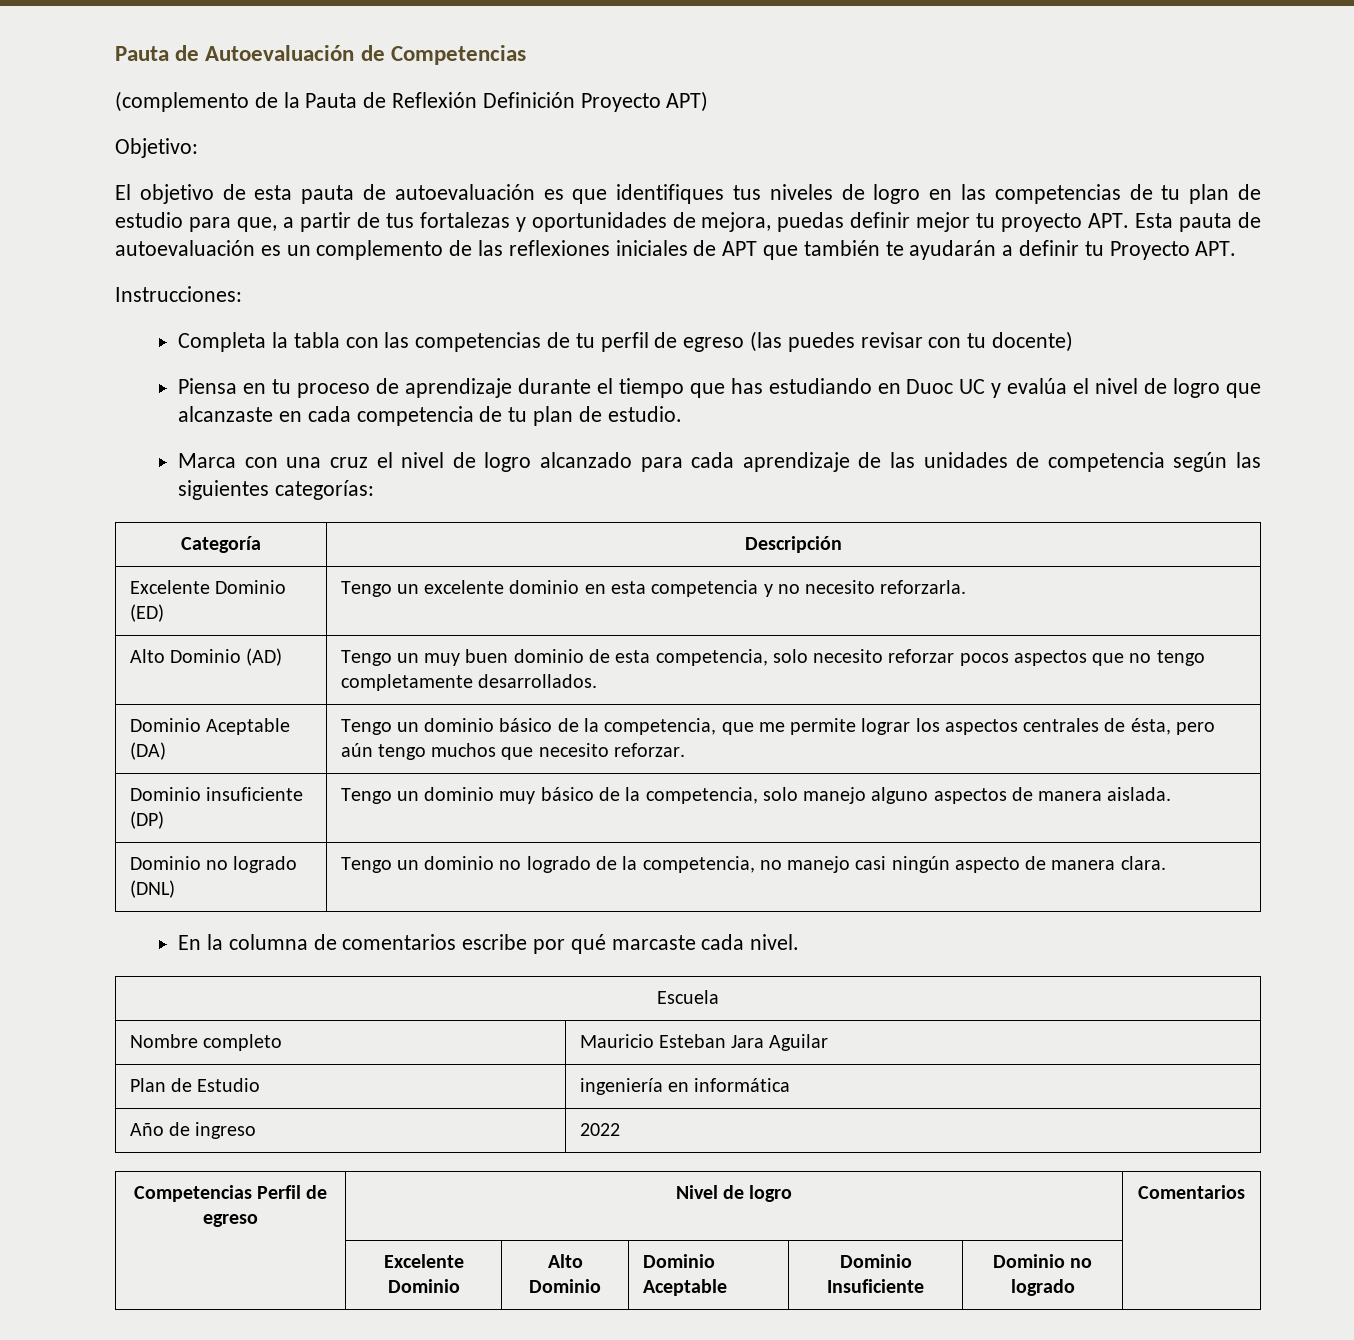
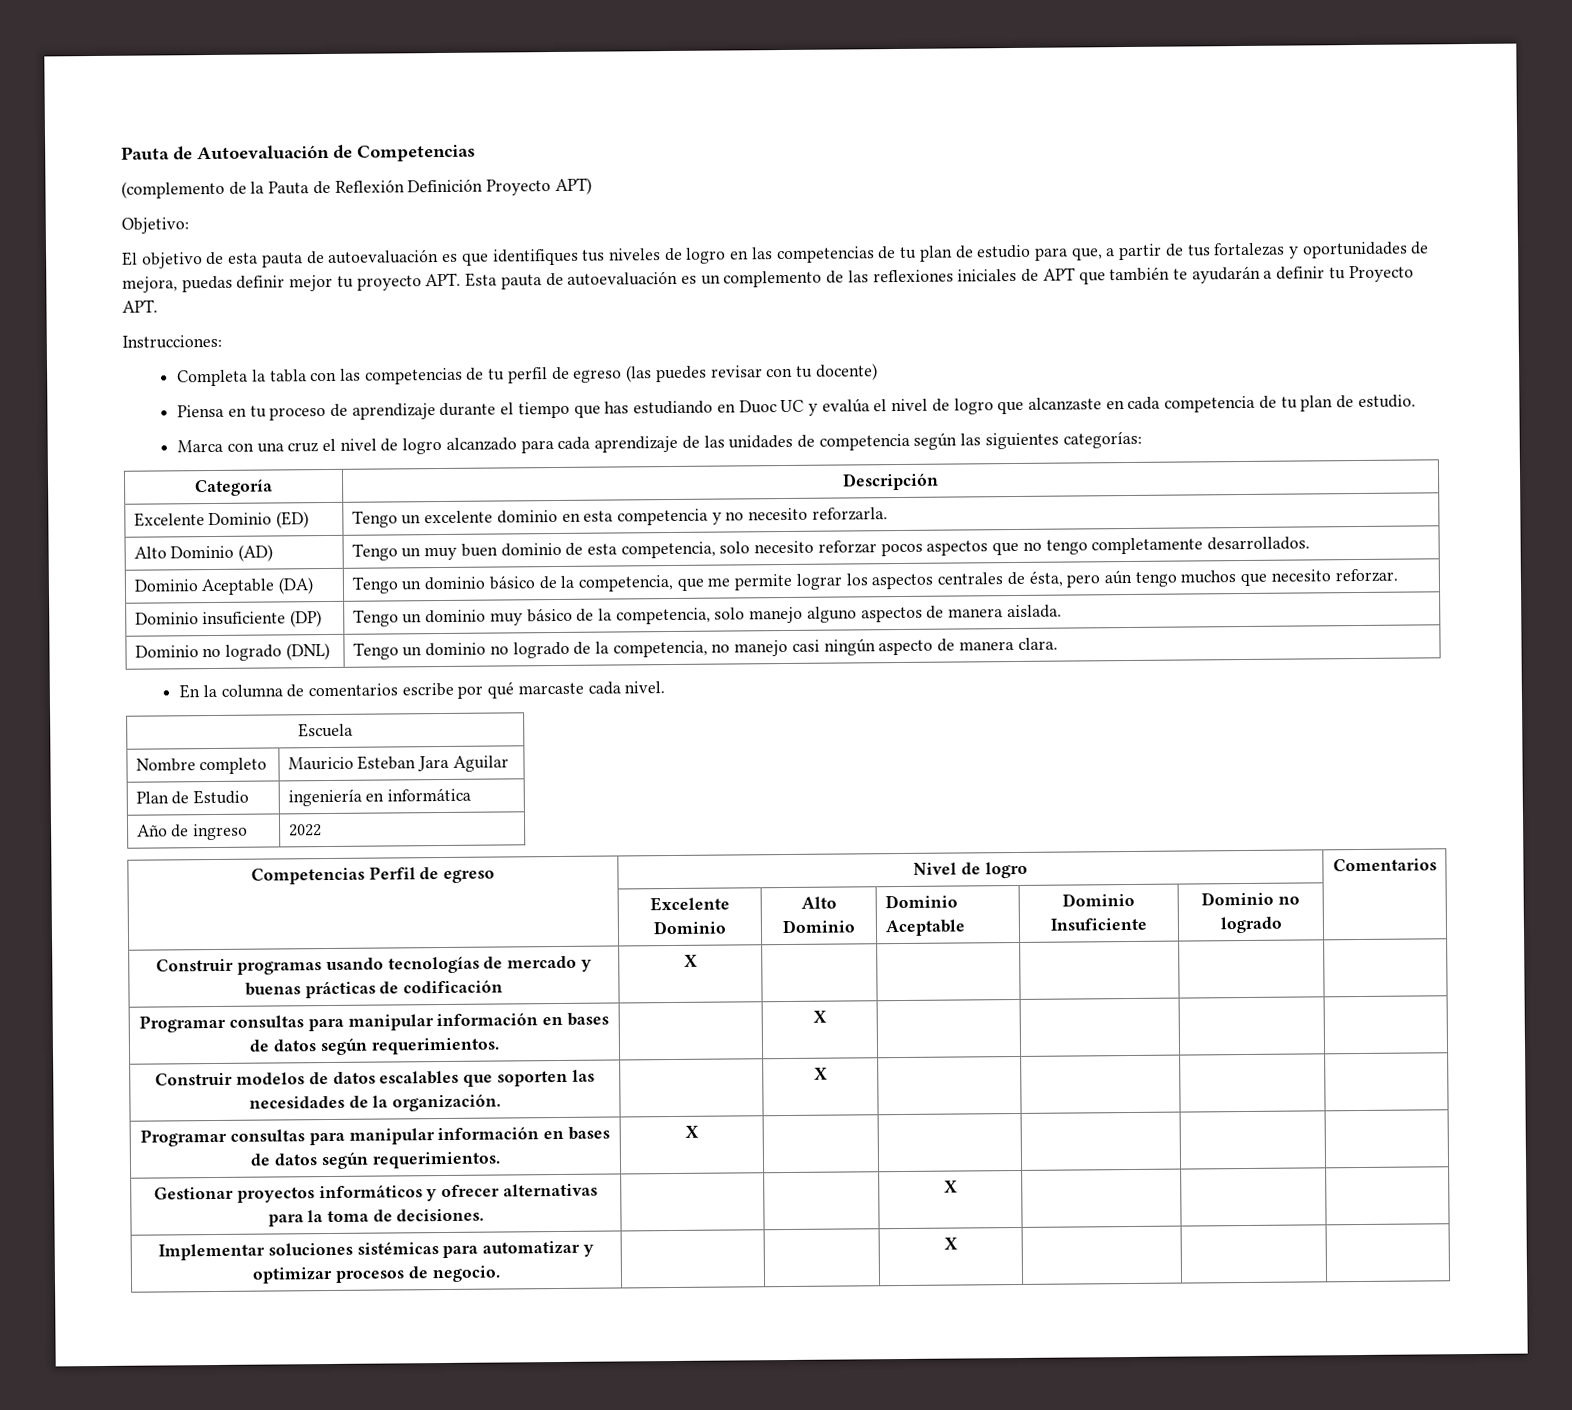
(1075, 1287) none -> [156,955,592,975] [244,979,504,999] [683,954,698,967] [139,1012,609,1033] [249,1037,500,1056] [812,1010,827,1023] [155,1069,595,1087] [248,1093,502,1112] [813,1067,828,1080] [140,1126,610,1147] [250,1151,501,1170] [684,1125,699,1138] [154,1183,598,1203] [267,1208,485,1227] [943,1180,958,1193] [158,1240,594,1261] [252,1265,501,1284] [943,1237,958,1250] // Construir programas usando tecnologías de mercado y buenas prácticas de codificación | X | | | | | // Programar consultas para manipular información en bases de datos según requerimientos. | | X | | | | // Construir modelos de datos escalables que soporten las necesidades de la organización. | | X | | | | // Programar consultas para manipular información en bases de datos según requerimientos. | X | | | | | // Gestionar proyectos informáticos y ofrecer alternativas para la toma de decisiones. | | | X | | | // Implementar soluciones sistémicas para automatizar y optimizar procesos de negocio. | | | X | | |

